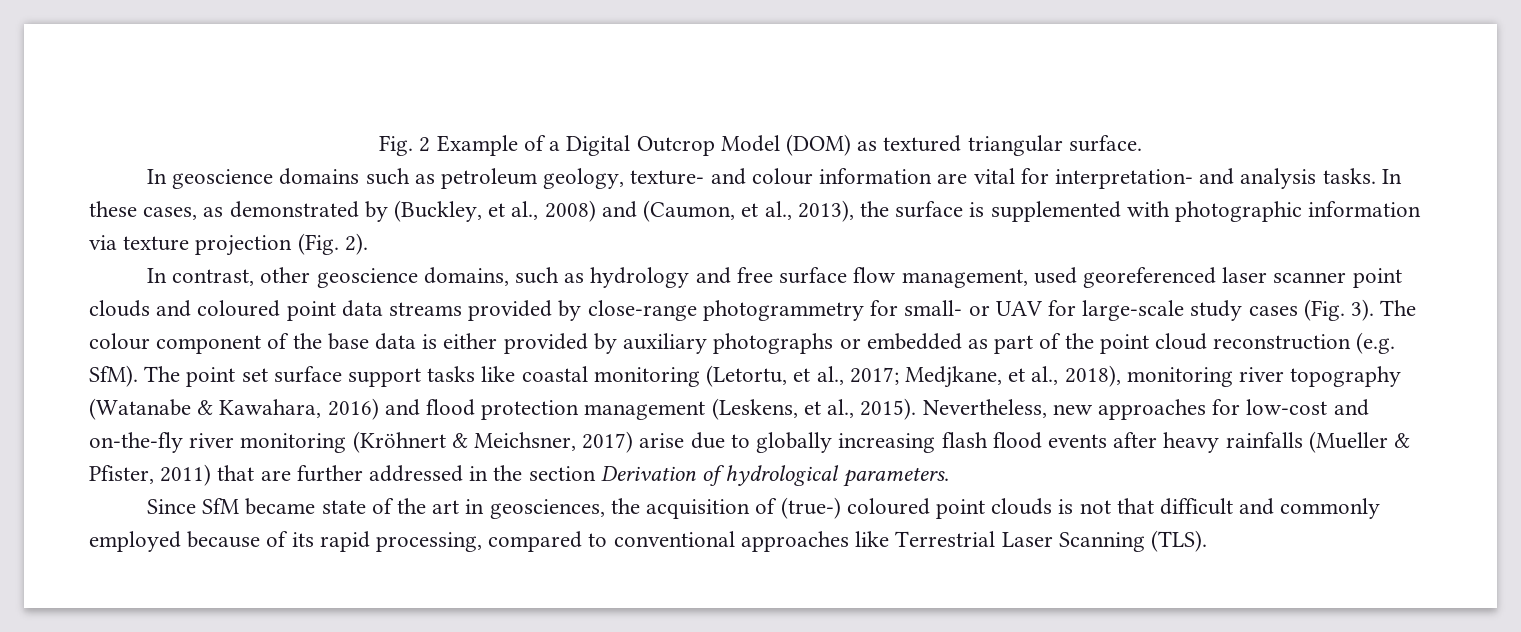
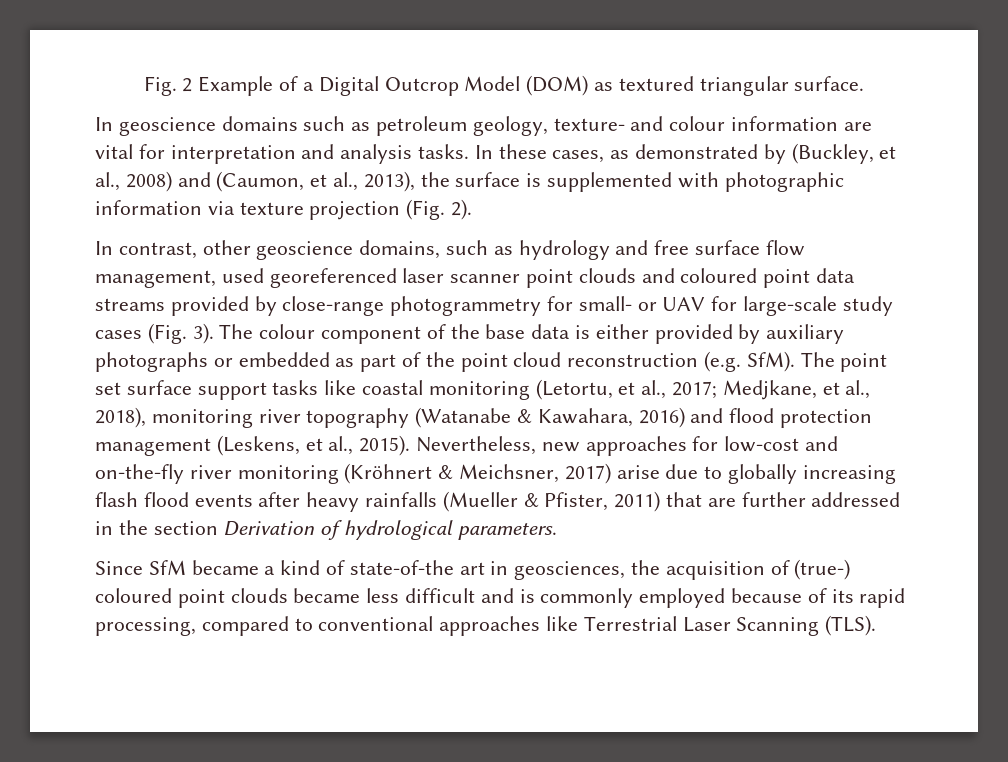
[1054,169,1193,189] interpretation- -> [170,145,296,164] interpretation
[321,498,427,514] state of the -> [264,560,454,575] a kind of state-of-the
[1058,498,1154,514] is not that -> [293,588,400,603] became less
(1275, 506) none -> [519,589,535,603] is

